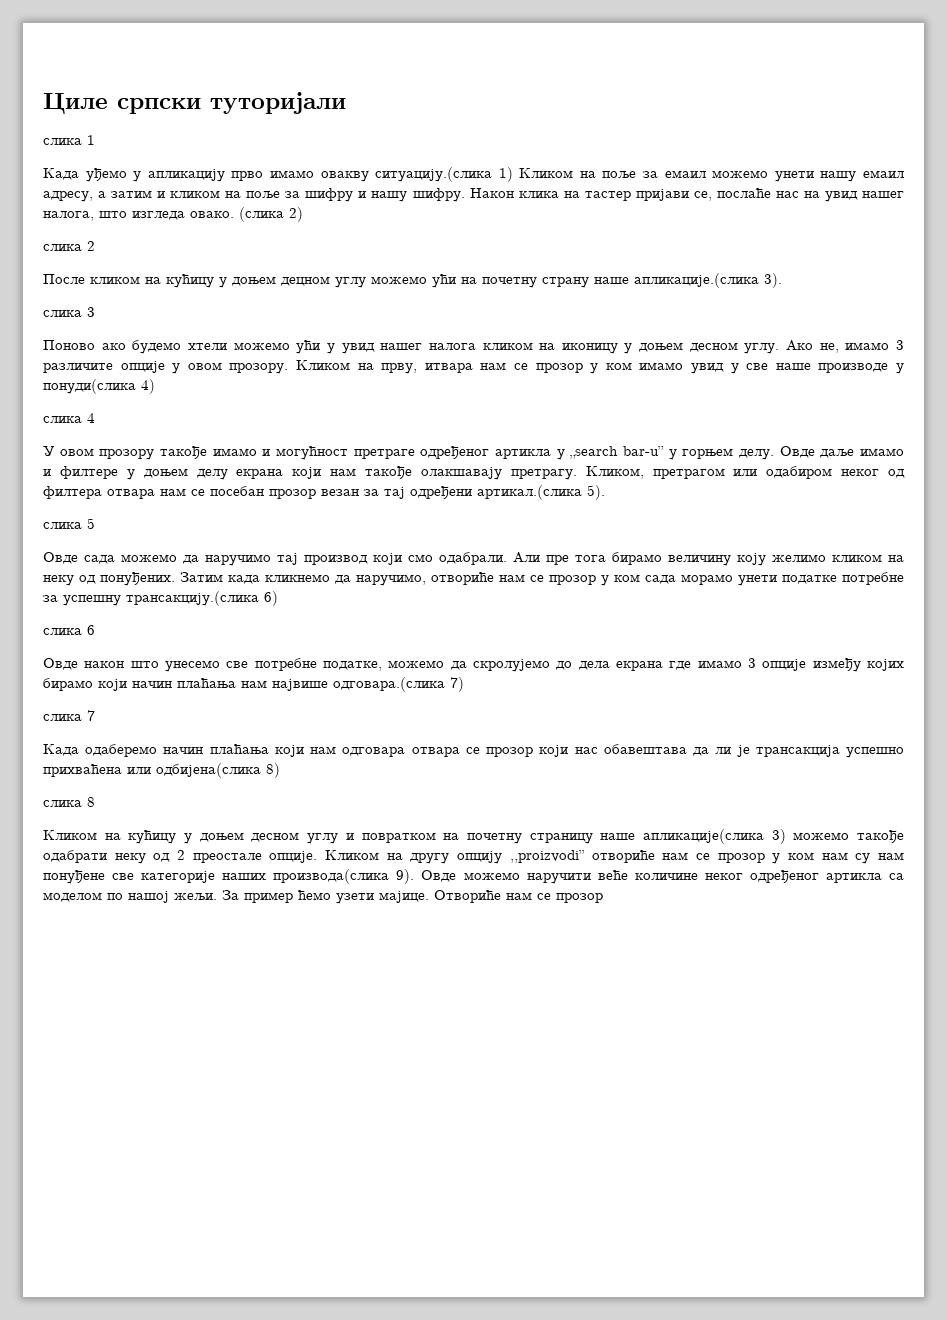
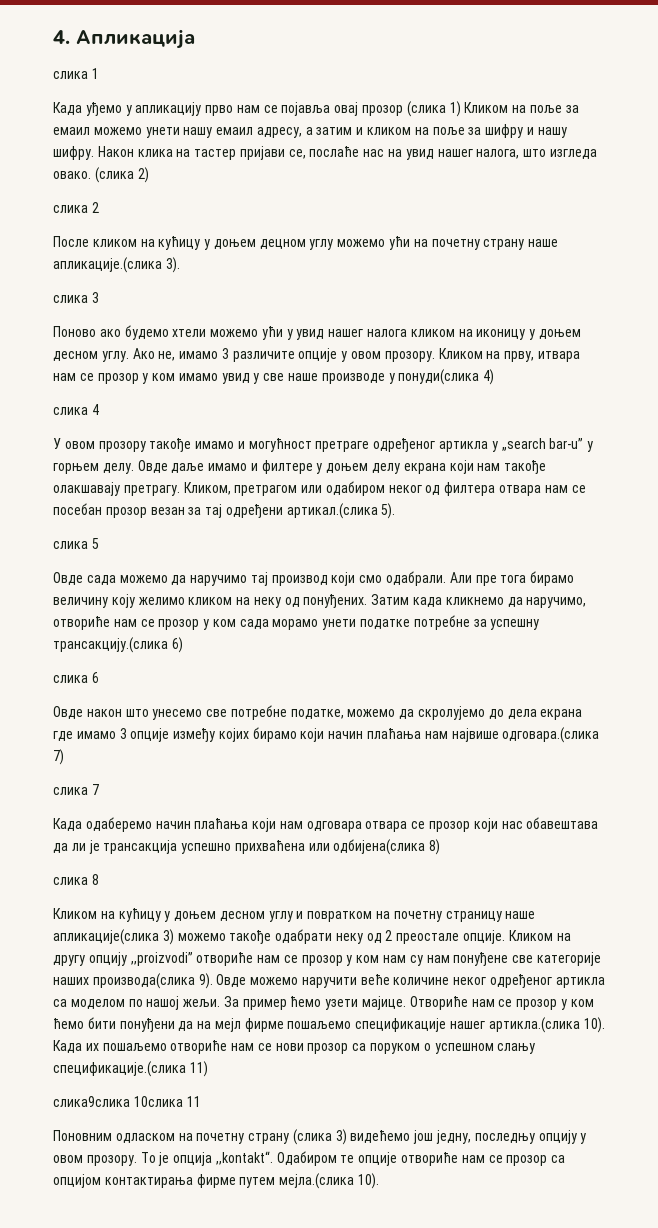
[43,92,346,114] Циле српски туторијали -> [53,29,195,49] 4. Апликација
[269,167,493,182] имамо овакву ситуацију.(слика -> [236,101,446,117] нам се појавља овај прозор (слика
(603, 898) none -> [560,999,594,1010] [53,1017,605,1033] [53,1040,536,1054] [53,1061,208,1077] [53,1096,201,1107] [53,1129,587,1145] [53,1151,566,1166] [53,1173,379,1189] у ком ћемо бити понуђени да на мејл фирме пошаљемо спецификације нашег артикла.(слика 10). Када их пошаљемо отвориће нам се нови прозор са поруком о успешном слању спецификације.(слика 11) // слика9слика 10слика 11 // Поновним одласком на почетну страну (слика 3) видећемо још једну, последњу опцију у овом прозору. То је опција ,,kontakt“. Одабиром те опције отвориће нам се прозор са опцијом контактирања фирме путем мејла.(слика 10).

